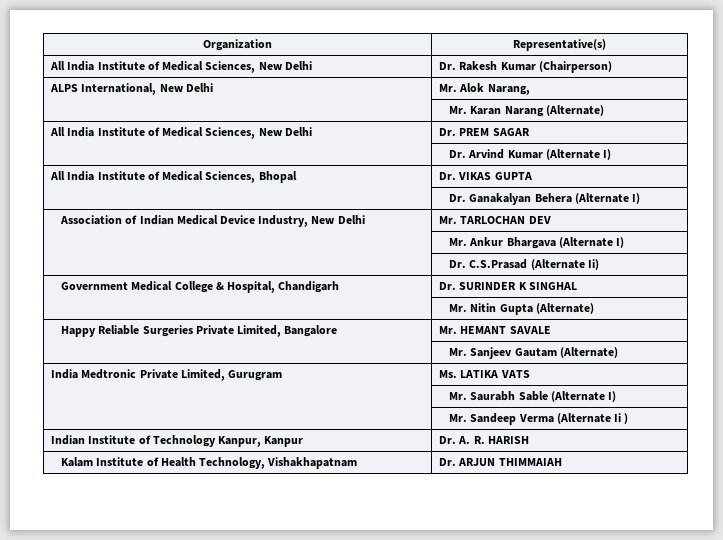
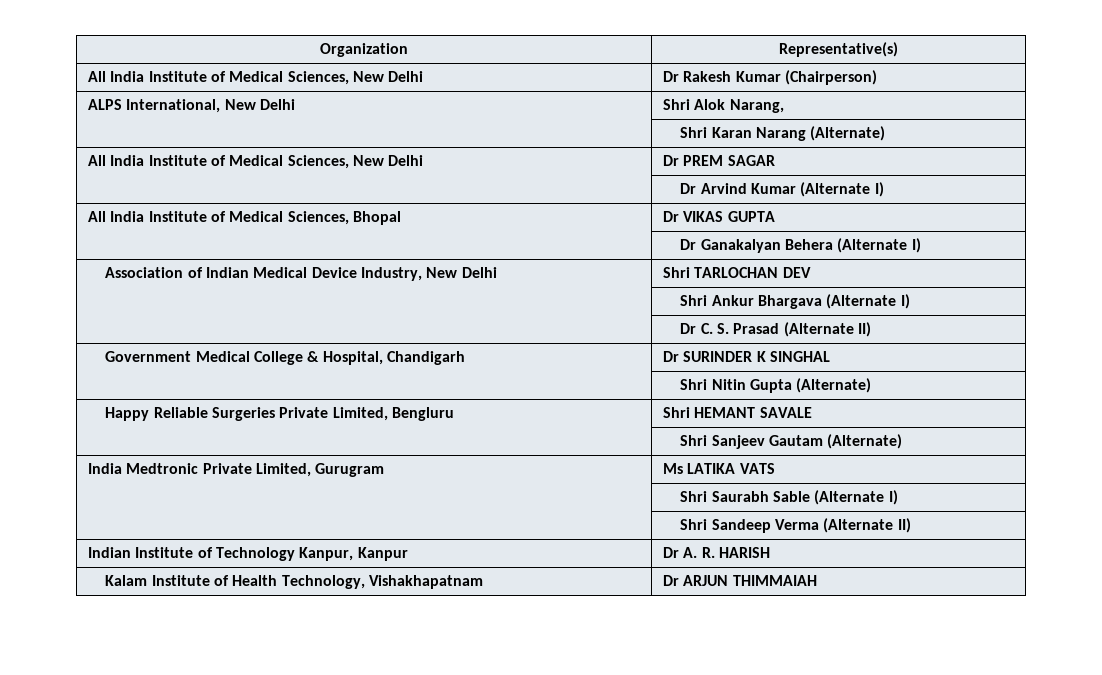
[439,62,457,70] Dr. -> [662,71,679,82] Dr
[439,84,458,92] Mr. -> [662,99,690,110] Shri
[449,106,468,114] Mr. -> [680,127,708,138] Shri
[439,128,457,136] Dr. -> [662,155,679,166] Dr
[449,150,467,158] Dr. -> [680,183,697,194] Dr
[439,172,457,180] Dr. -> [662,211,679,222] Dr
[449,194,467,202] Dr. -> [680,239,697,250] Dr
[439,216,458,224] Mr. -> [662,267,690,278] Shri
[449,238,468,246] Mr. -> [680,295,708,306] Shri
[449,259,599,270] Dr. C.S.Prasad (Alternate Ii) -> [680,322,871,337] Dr C. S. Prasad (Alternate II)
[439,282,457,290] Dr. -> [662,351,679,362] Dr
[449,304,468,312] Mr. -> [680,379,708,390] Shri
[284,325,338,337] [439,326,458,334] Bangalore | Mr. -> [391,407,454,421] [662,407,690,418] Bengluru | Shri
[449,348,468,356] Mr. -> [680,435,708,446] Shri
[439,370,458,378] Ms. -> [662,463,683,474] Ms
[449,392,468,400] Mr. -> [680,491,708,502] Shri
[449,414,468,422] Mr. -> [680,519,708,530] Shri
[614,413,629,424] Ii ) -> [897,518,911,533] II)
[439,436,457,444] Dr. -> [662,547,679,558] Dr
[439,458,457,466] Dr. -> [662,575,679,586] Dr

